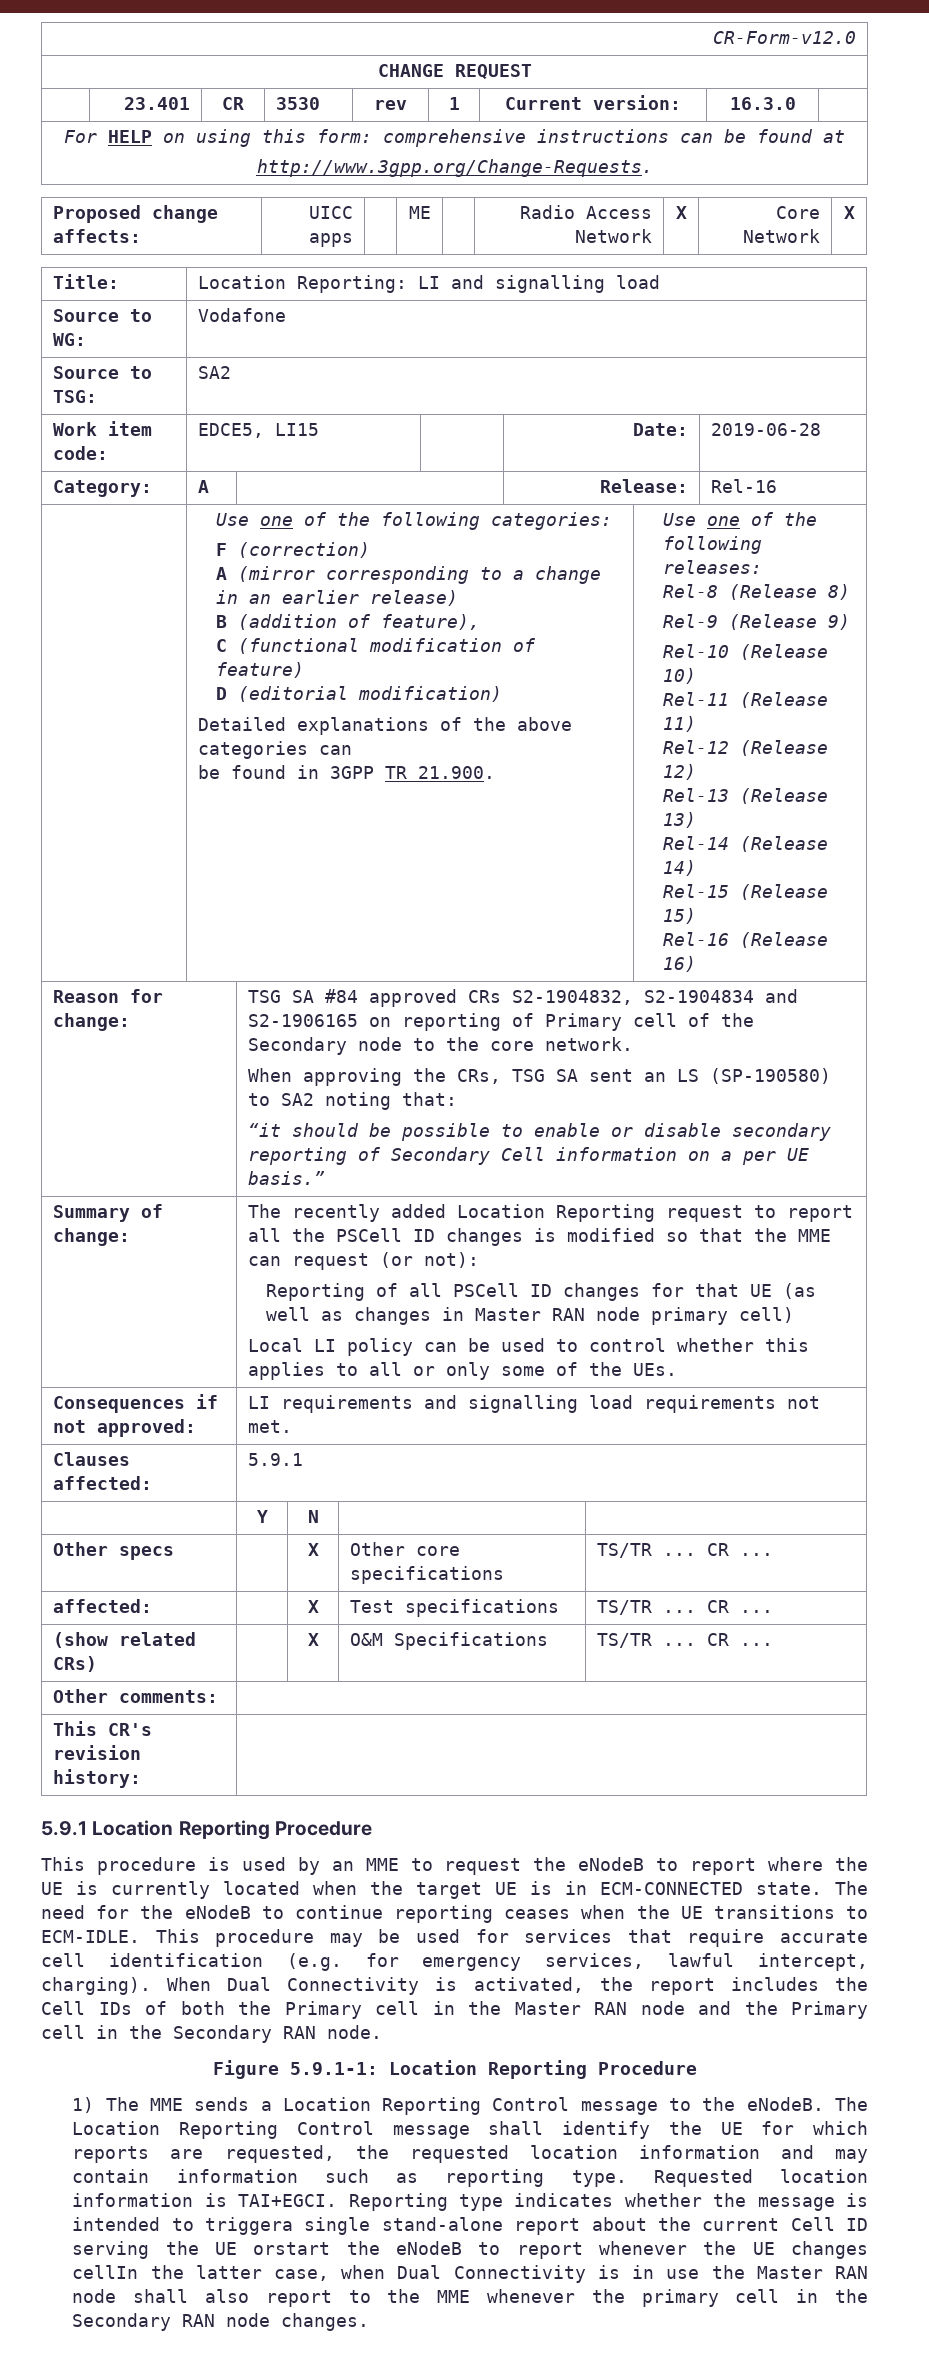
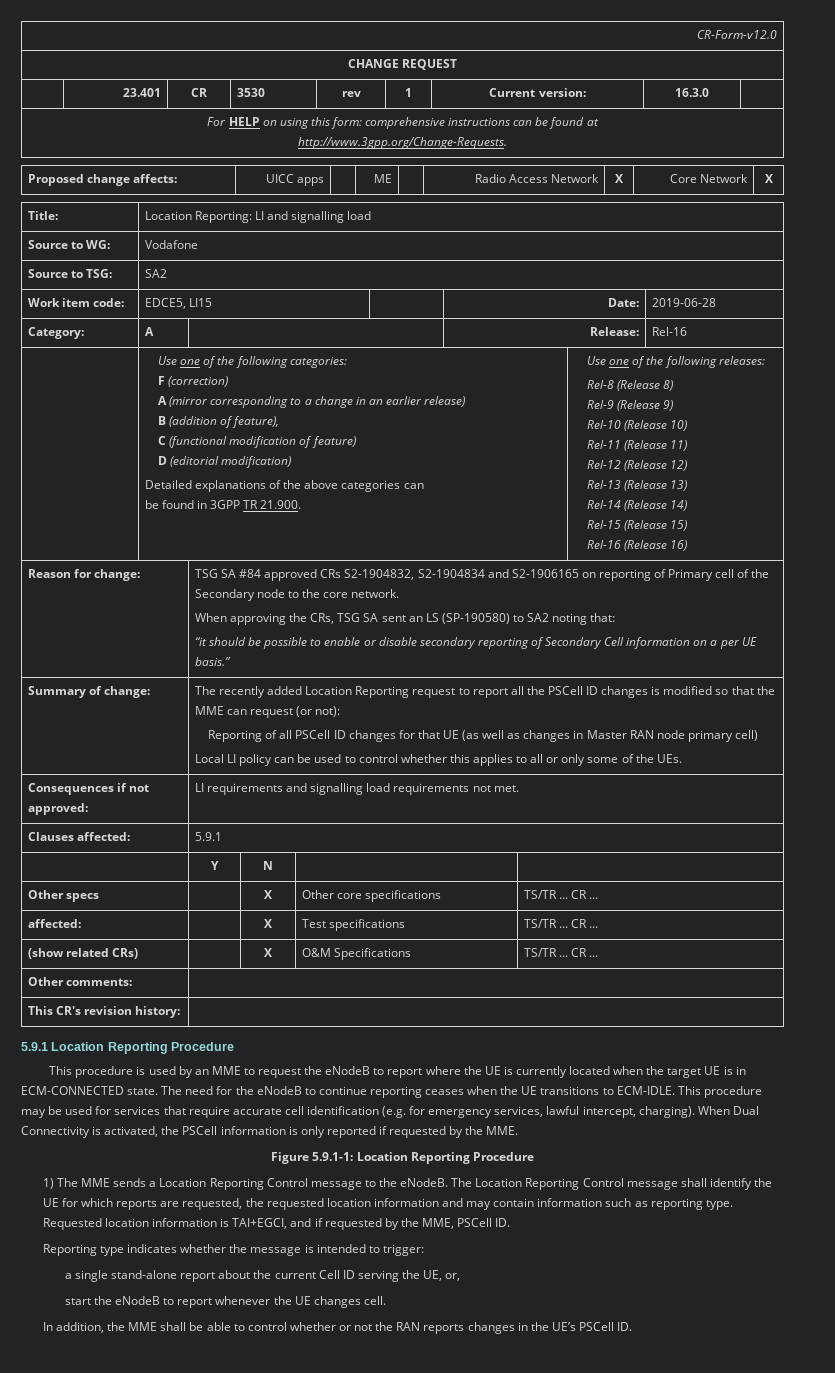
[648,1977,868,1995] [41,2001,868,2019] [41,2025,382,2043] report includes the Cell IDs of both the Primary cell in the Master RAN node and the Primary cell in the Secondary RAN node. -> [182,1126,519,1138] PSCell information is only reported if requested by the MME.
[238,2194,338,2207] TAI+EGCI. -> [232,1218,511,1230] TAI+EGCI, and if requested by the MME, PSCell ID. //
[205,2217,294,2235] triggera -> [382,1244,424,1256] [64,1273,72,1279] trigger: // a
[215,2242,331,2255] UE orstart -> [423,1270,461,1281] [64,1298,91,1305] UE, or, // start
[72,2265,868,2283] [72,2289,868,2307] [72,2313,370,2331] cellIn the latter case, when Dual Connectivity is in use the Master RAN node shall also report to the MME whenever the primary cell in the Secondary RAN node changes. -> [363,1296,386,1305] [42,1322,633,1334] cell. // In addition, the MME shall be able to control whether or not the RAN reports changes in the UE’s PSCell ID.

